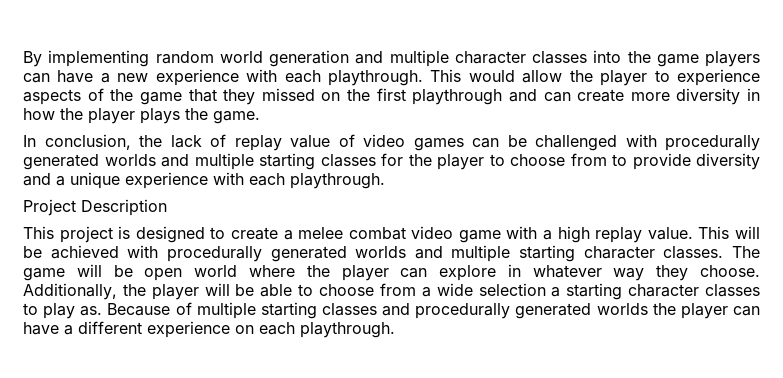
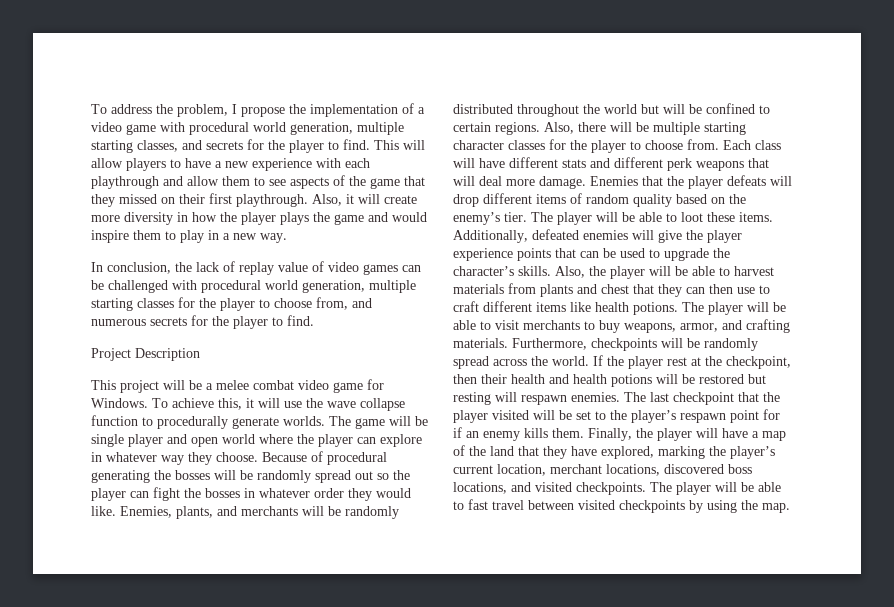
[23,50,760,67] [23,73,50,83] By implementing random world generation and multiple character classes into the game players can -> [91,103,425,117] [91,122,404,135] [91,139,425,153] [91,158,181,171] To address the problem, I propose the implementation of a video game with procedural world generation, multiple starting classes, and secrets for the player to find. This will allow players to
[328,69,761,86] playthrough. This would allow the player to experience -> [91,176,286,189] playthrough and allow them to see
[347,88,571,105] the first playthrough and can -> [179,193,380,207] their first playthrough. Also, it will
[213,111,260,124] game. -> [334,212,427,225] [91,230,287,243] game and would inspire them to play in a new way.
[665,135,760,151] [23,154,189,170] procedurally generated worlds and -> [201,280,365,293] procedural world generation,
[570,153,760,170] [23,172,385,189] from to provide diversity and a unique experience with each playthrough. -> [316,297,372,310] [91,315,314,329] from, and numerous secrets for the player to find.
[118,226,278,243] is designed to create -> [163,380,202,390] will be
[506,226,761,243] [23,245,724,262] with a high replay value. This will be achieved with procedurally generated worlds and multiple starting character classes. -> [367,379,384,390] [91,398,405,411] [91,415,325,429] for Windows. To achieve this, it will use the wave collapse function to procedurally generate worlds.
(133, 271) none -> [91,434,187,447] single player and
[23,283,117,300] Additionally, -> [262,451,387,465] [91,470,410,483] [91,487,411,501] [91,506,399,519] [453,103,770,117] [453,122,746,135] [453,139,781,153] [453,157,769,171] [453,175,792,189] [453,193,746,207] [453,212,773,225] [453,229,742,243] [453,248,730,261] [453,266,585,278] Because of procedural generating the bosses will be randomly spread out so the player can fight the bosses in whatever order they would like. Enemies, plants, and merchants will be randomly distributed throughout the world but will be confined to certain regions. Also, there will be multiple starting character classes for the player to choose from. Each class will have different stats and different perk weapons that will deal more damage. Enemies that the player defeats will drop different items of random quality based on the enemy’s tier. The player will be able to loot these items. Additionally, defeated enemies will give the player experience points that can be used to upgrade the character’s skills. Also,
[319,283,761,300] [23,302,760,319] [23,321,395,338] choose from a wide selection a starting character classes to play as. Because of multiple starting classes and procedurally generated worlds the player can have a different experience on each playthrough. -> [734,266,774,276] [453,283,770,297] [453,301,786,315] [453,319,790,333] [453,338,758,351] [453,355,791,369] [453,374,766,387] [453,392,780,405] [453,409,780,423] [453,427,786,441] [453,445,775,459] [453,464,752,476] [453,482,781,495] [453,499,790,513] harvest materials from plants and chest that they can then use to craft different items like health potions. The player will be able to visit merchants to buy weapons, armor, and crafting materials. Furthermore, checkpoints will be randomly spread across the world. If the player rest at the checkpoint, then their health and health potions will be restored but resting will respawn enemies. The last checkpoint that the player visited will be set to the player’s respawn point for if an enemy kills them. Finally, the player will have a map of the land that they have explored, marking the player’s current location, merchant locations, discovered boss locations, and visited checkpoints. The player will be able to fast travel between visited checkpoints by using the map.

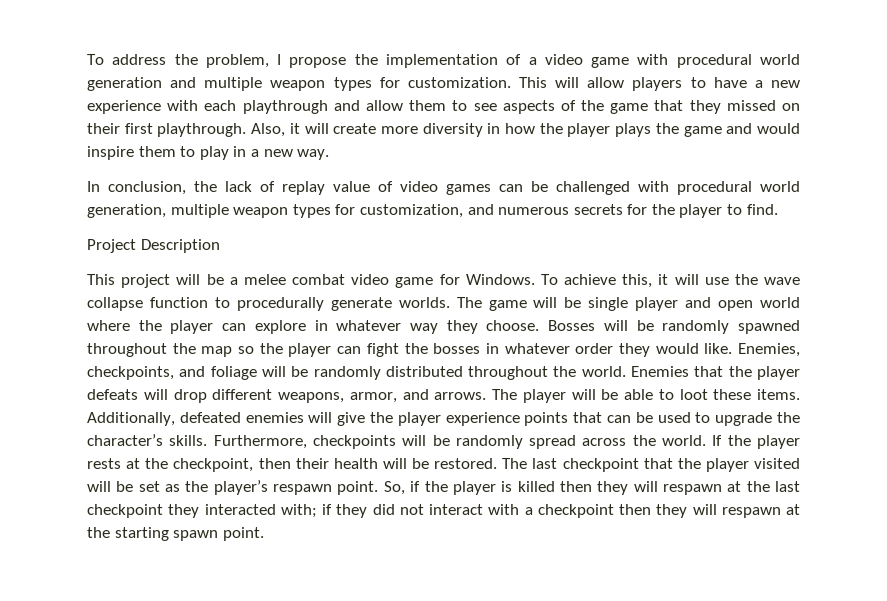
[290,122,404,135] [91,139,370,153] generation, multiple starting classes, and secrets for the player to find. -> [87,77,511,91] generation and multiple weapon types for customization.
[91,297,348,311] starting classes for the player to choose from, -> [233,204,463,218] weapon types for customization,
[262,451,387,465] [91,470,373,483] Because of procedural generating the bosses will be randomly spread out -> [548,320,800,334] [87,343,233,357] Bosses will be randomly spawned throughout the map
[176,506,298,519] plants, and merchants -> [87,366,257,380] checkpoints, and foliage
[604,103,770,114] [453,122,746,135] [453,139,781,153] [453,157,769,171] [453,176,586,189] world but will be confined to certain regions. Also, there will be multiple starting character classes for the player to choose from. Each class will have different stats and different perk weapons that will deal more damage. -> [581,366,626,377] world.
[536,193,746,207] [453,212,527,225] items of random quality based on the enemy’s tier. -> [278,389,487,403] weapons, armor, and arrows.
[555,266,774,279] [453,283,770,297] [453,301,786,315] [453,319,790,333] [453,338,508,348] Also, the player will be able to harvest materials from plants and chest that they can then use to craft different items like health potions. The player will be able to visit merchants to buy weapons, armor, and crafting materials. -> (208, 440) none
[667,357,687,366] rest -> [87,458,121,469] rests
[549,374,766,387] [453,392,620,405] and health potions will be restored but resting will respawn enemies. -> [382,458,498,469] will be restored.
[595,411,606,420] to -> [165,484,181,492] as
[730,409,780,423] [453,427,786,441] [453,445,775,459] [453,464,752,476] [453,482,781,495] [453,499,790,513] point for if an enemy kills them. Finally, the player will have a map of the land that they have explored, marking the player’s current location, merchant locations, discovered boss locations, and visited checkpoints. The player will be able to fast travel between visited checkpoints by using the map. -> [337,481,801,495] [87,504,800,518] [87,527,264,541] point. So, if the player is killed then they will respawn at the last checkpoint they interacted with; if they did not interact with a checkpoint then they will respawn at the starting spawn point.

